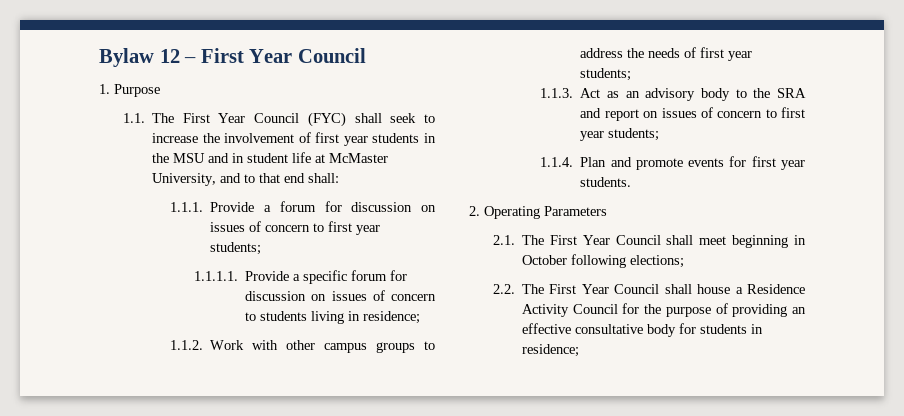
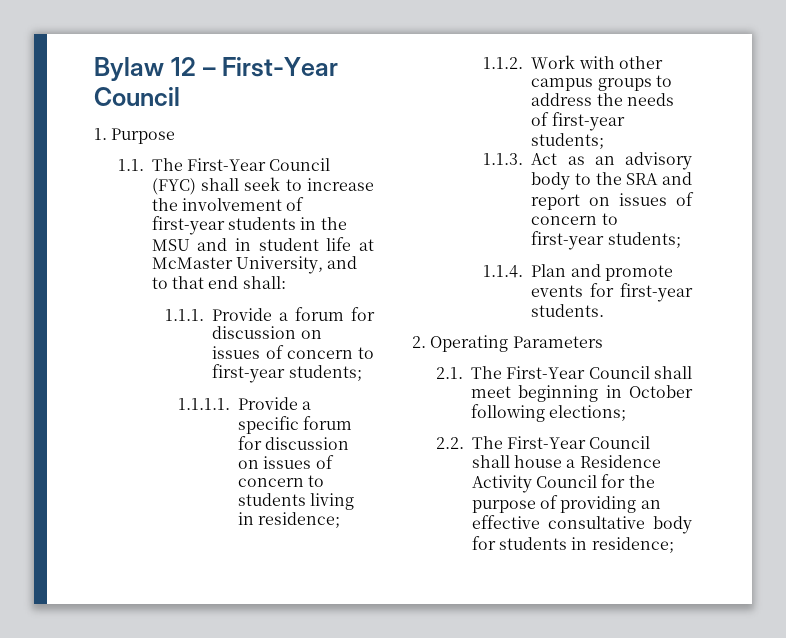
[200,48,293,63] First Year -> [222,57,339,77] First-Year
[182,113,246,123] First Year -> [187,158,267,171] First-Year
[315,132,368,146] first year -> [151,216,225,235] first-year
[328,221,381,235] first year -> [212,364,286,383] first-year
[700,47,753,61] first year -> [551,112,625,131] first-year
[781,107,805,118] [580,131,605,141] first year -> [531,231,605,250] first-year
[751,156,805,170] first year -> [620,283,693,302] first-year
[549,235,610,245] First Year -> [506,366,586,379] First-Year
[549,284,609,294] First Year -> [507,436,587,449] First-Year

